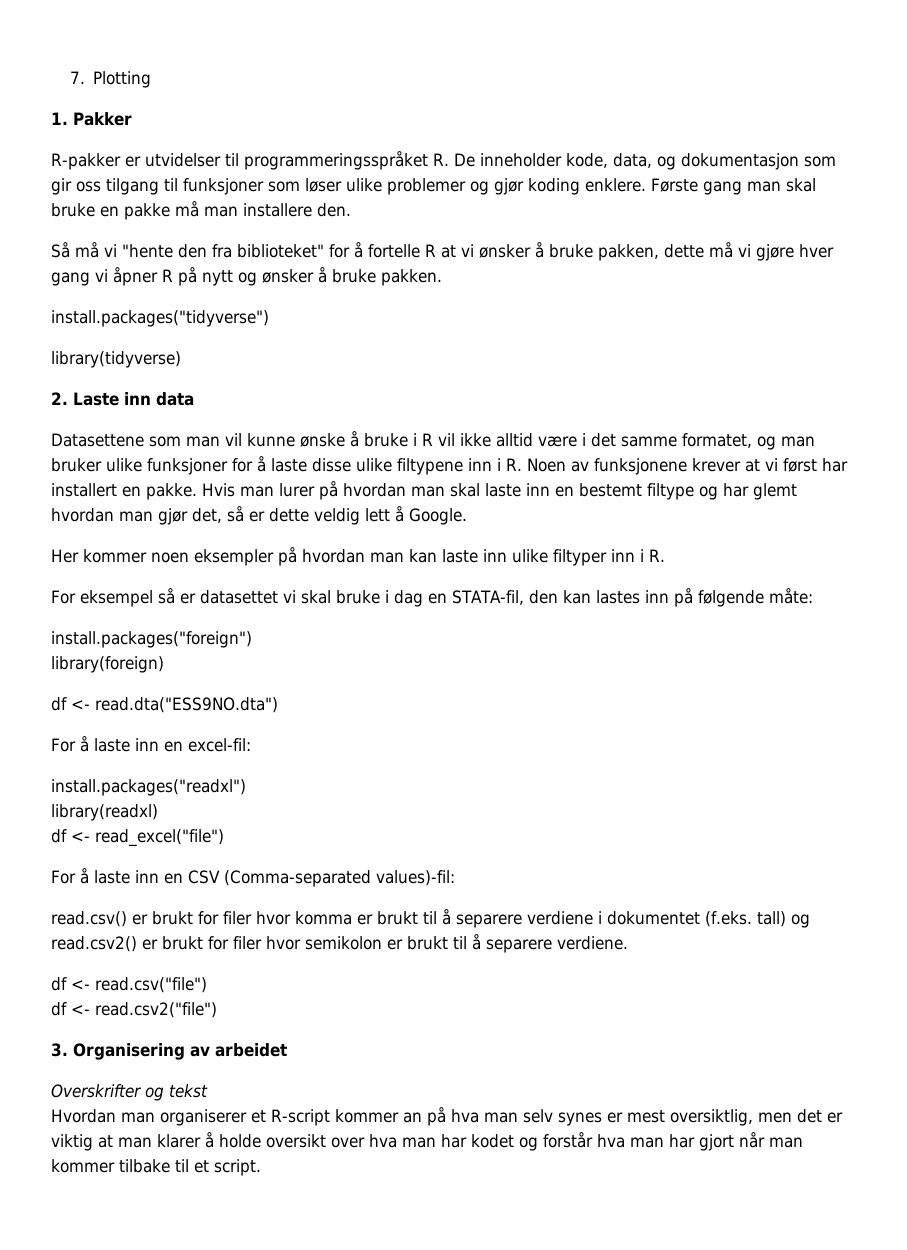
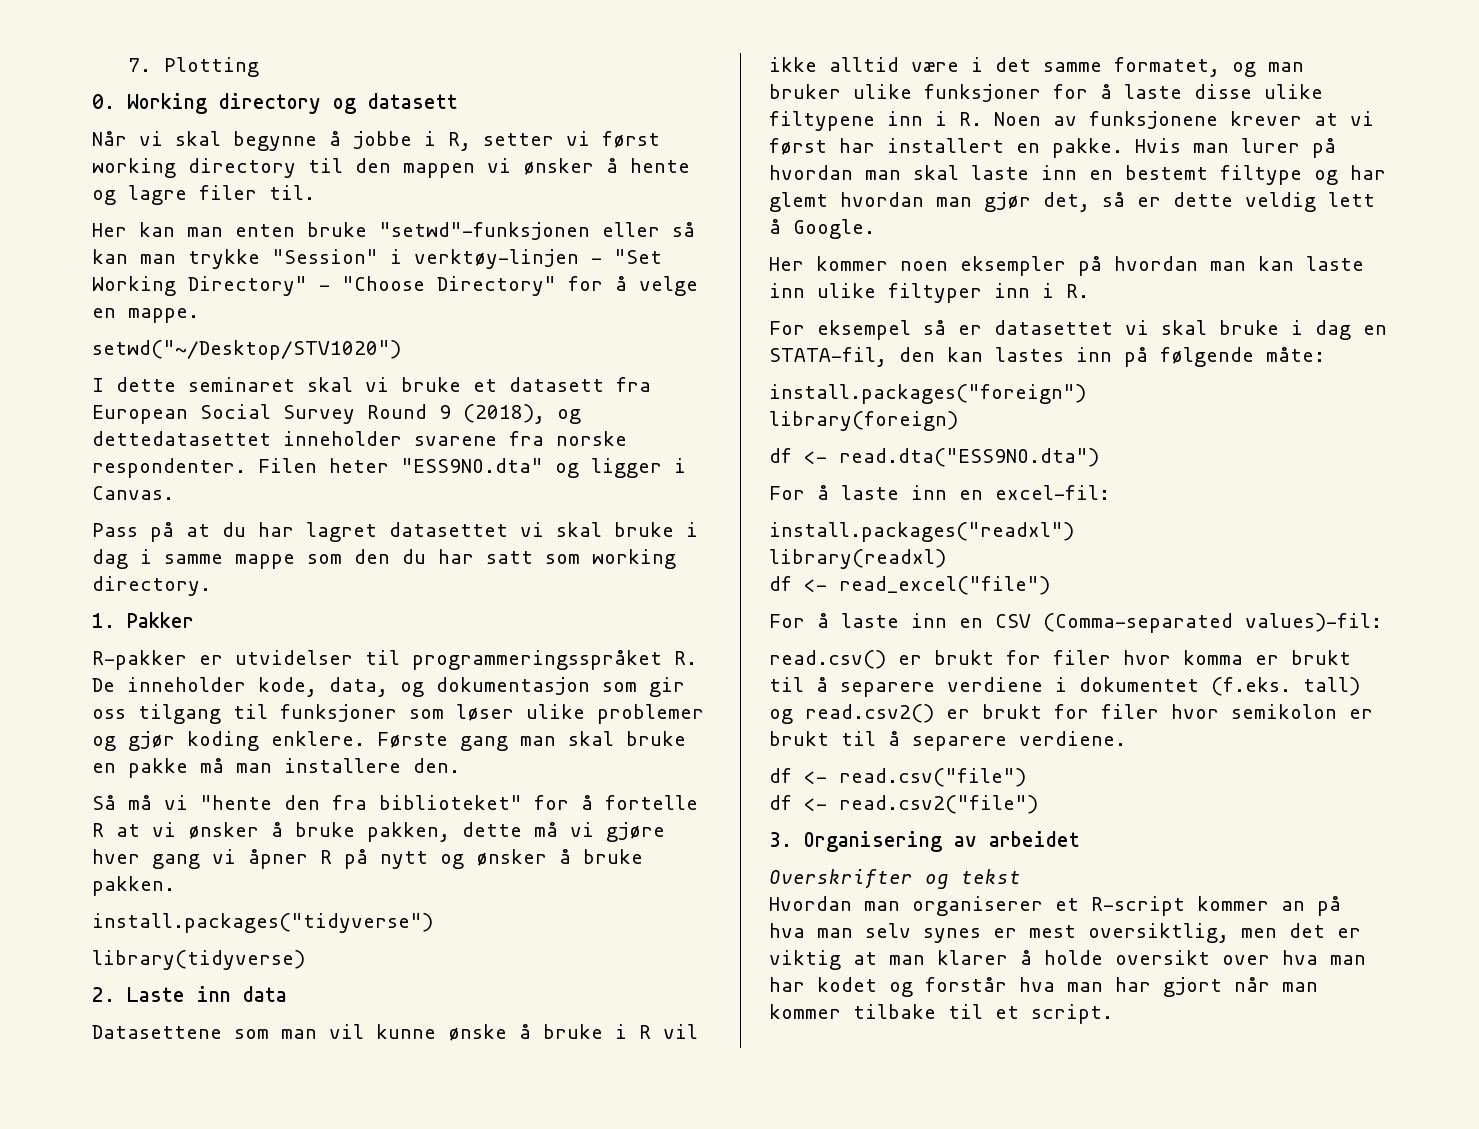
(151, 79) none -> [92,93,458,114] [92,131,660,151] [92,158,690,178] [92,185,315,205] [92,222,695,240] [92,249,662,269] [92,276,698,296] [92,308,199,323] [92,340,401,360] [92,377,651,392] [92,404,581,424] [92,431,627,446] [92,458,686,478] [92,486,174,500] [92,522,698,542] [92,549,676,569] [92,576,211,596] // 0. Working directory og datasett // Når vi skal begynne å jobbe i R, setter vi først working directory til den mappen vi ønsker å hente og lagre filer til. // Her kan man enten bruke "setwd"-funksjonen eller så kan man trykke "Session" i verktøy-linjen - "Set Working Directory" - "Choose Directory" for å velge en mappe. // setwd("~/Desktop/STV1020") // I dette seminaret skal vi bruke et datasett fra European Social Survey Round 9 (2018), og dettedatasettet inneholder svarene fra norske respondenter. Filen heter "ESS9NO.dta" og ligger i Canvas. // Pass på at du har lagret datasettet vi skal bruke i dag i samme mappe som den du har satt som working directory.

